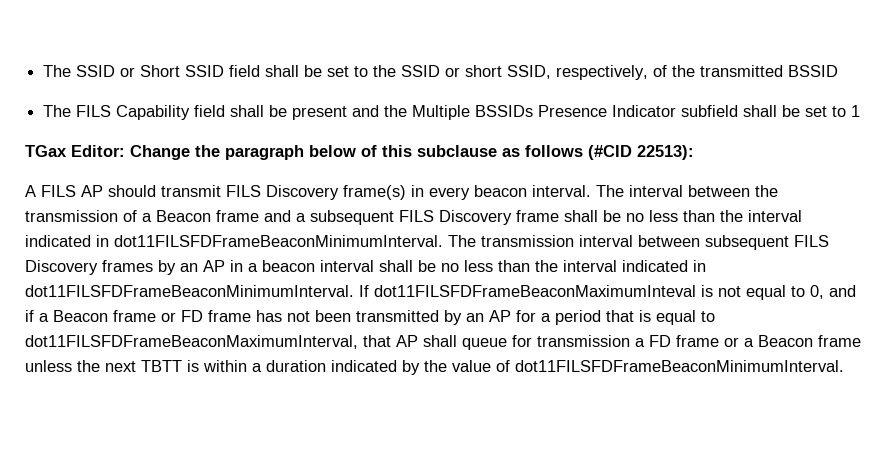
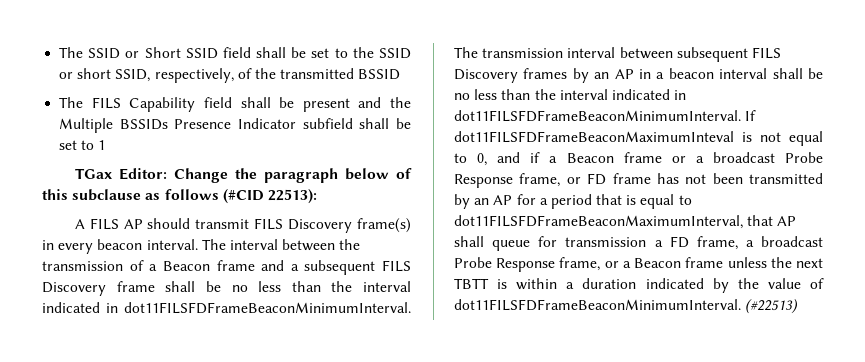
(176, 317) none -> [695,152,823,163] [454,173,581,188] a broadcast Probe Response frame, or
[676,335,719,347] frame -> [696,236,823,250] [454,257,601,272] frame, a broadcast Probe Response frame,
(844, 366) none -> [745,299,799,314] (#22513)

